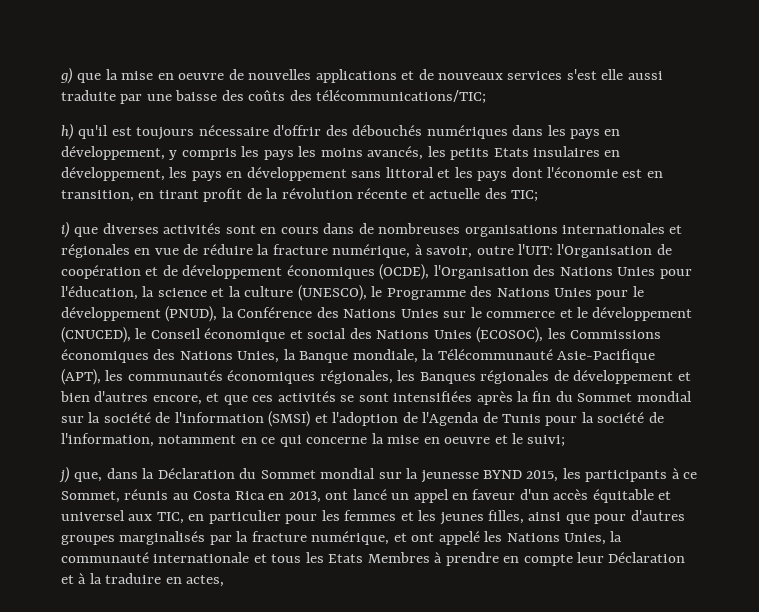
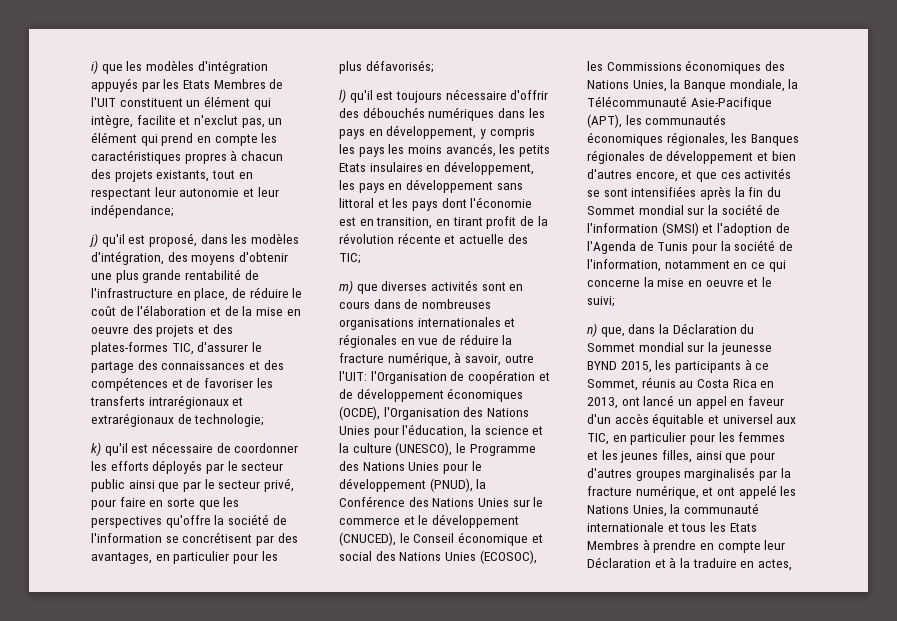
[60,67,663,84] [61,90,487,104] [61,123,74,140] g) que la mise en oeuvre de nouvelles applications et de nouveaux services s'est elle aussi traduite par une baisse des coûts des télécommunications/TIC; // h) -> [91,60,268,74] [91,78,284,92] [91,96,271,110] [91,114,283,128] [91,132,278,146] [91,150,283,164] [91,169,253,182] [91,187,279,200] [91,204,174,218] [89,233,299,247] [91,251,288,265] [91,269,259,283] [91,287,303,301] [91,305,301,316] [91,324,233,337] [91,342,262,355] [91,360,284,373] [91,377,273,391] [90,395,244,409] [91,413,265,427] [91,442,299,456] [91,460,284,474] [91,478,294,492] [91,497,240,510] [91,514,287,528] [91,532,298,546] [91,551,278,564] [339,60,434,74] [339,89,346,103] i) que les modèles d'intégration appuyés par les Etats Membres de l'UIT constituent un élément qui intègre, facilite et n'exclut pas, un élément qui prend en compte les caractéristiques propres à chacun des projets existants, tout en respectant leur autonomie et leur indépendance; // j) qu'il est proposé, dans les modèles d'intégration, des moyens d'obtenir une plus grande rentabilité de l'infrastructure en place, de réduire le coût de l'élaboration et de la mise en oeuvre des projets et des plates-formes TIC, d'assurer le partage des connaissances et des compétences et de favoriser les transferts intrarégionaux et extrarégionaux de technologie; // k) qu'il est nécessaire de coordonner les efforts déployés par le secteur public ainsi que par le secteur privé, pour faire en sorte que les perspectives qu'offre la société de l'information se concrétisent par des avantages, en particulier pour les plus défavorisés; // l)
[61,221,70,238] i) -> [339,280,353,294] m)
[59,466,70,483] j) -> [587,323,597,337] n)

